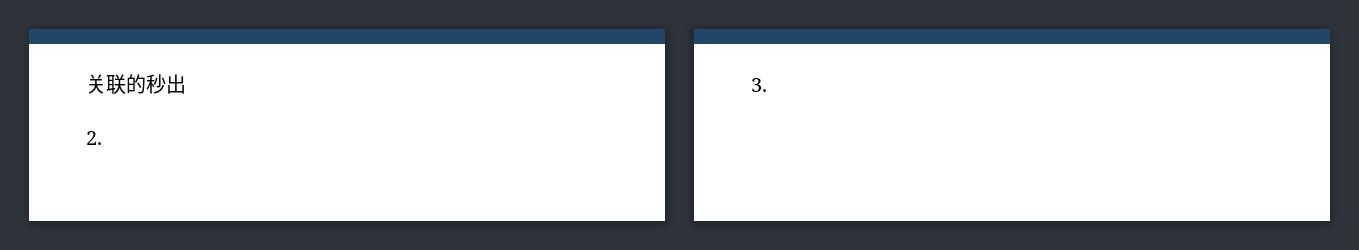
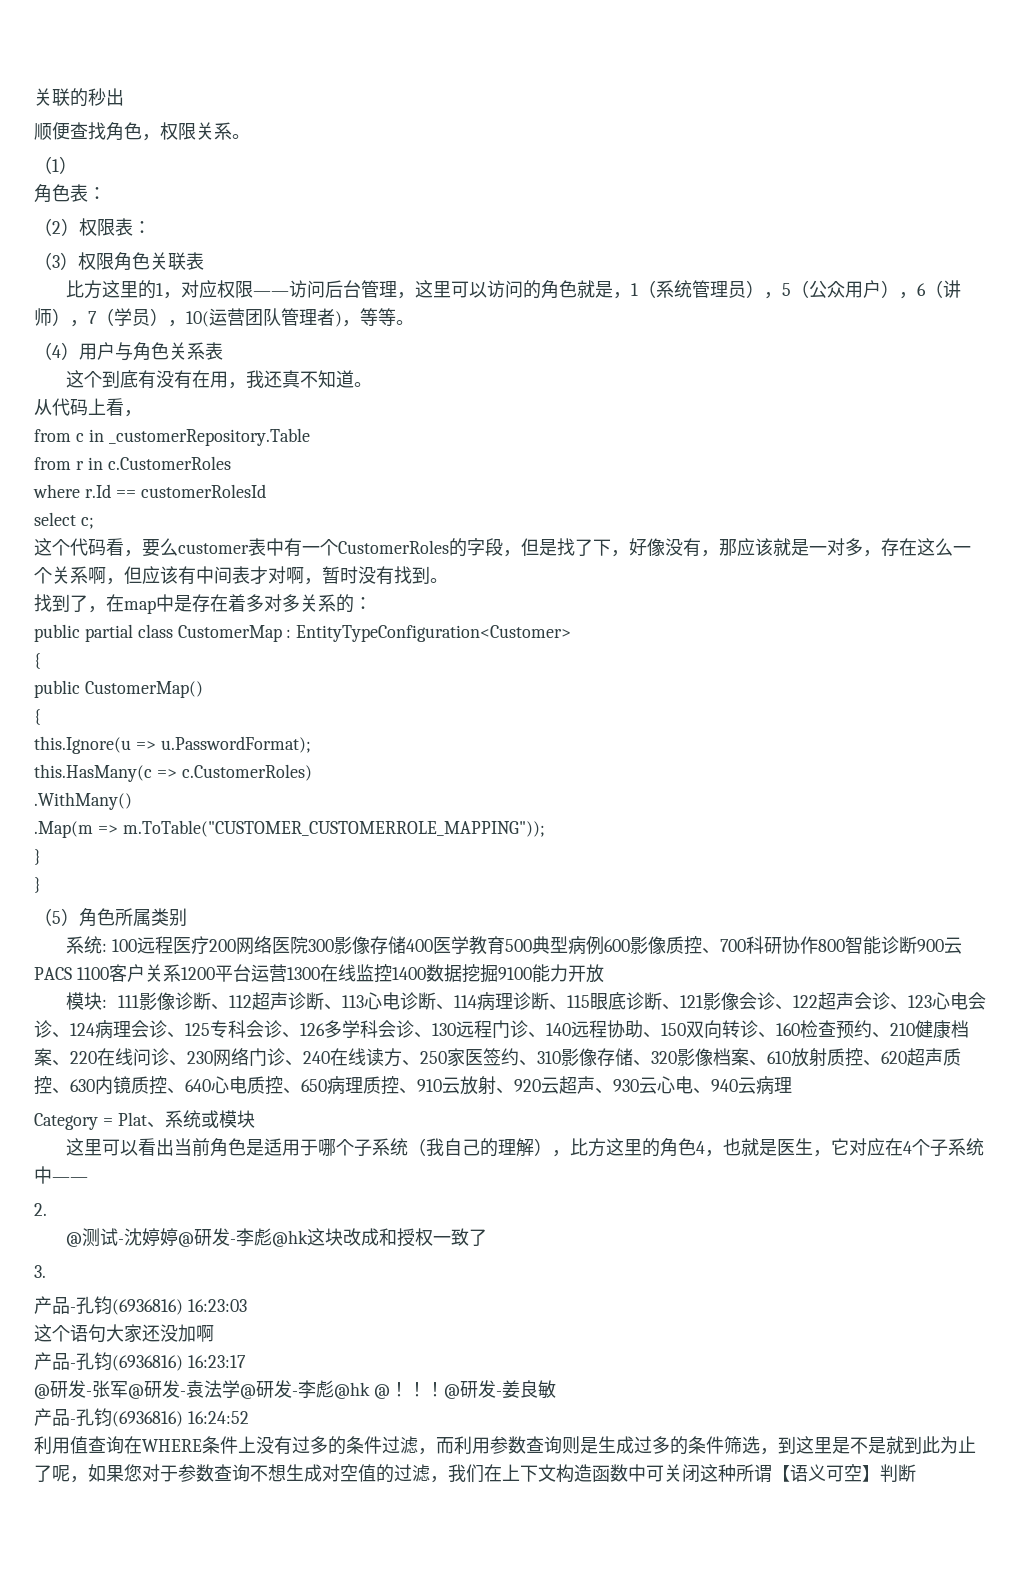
[86,131,102,145] [751,78,767,92] 2. // 3. -> [34,122,250,141] [34,156,77,174] [34,184,106,203] [34,218,151,236] [34,252,204,271] [65,280,961,299] [34,308,414,327] [34,342,223,361] [65,370,372,389] [34,398,142,417] [34,428,310,446] [34,456,231,470] [33,484,266,498] [34,512,94,529] [34,538,971,557] [34,566,448,585] [34,594,372,614] [34,624,572,642] [34,653,41,669] [34,680,203,698] [34,709,41,725] [34,736,311,754] [34,764,312,782] [34,792,132,810] [34,820,545,838] [34,849,41,865] [34,877,41,893] [34,908,187,927] [65,936,962,955] [34,964,604,983] [65,992,986,1011] [34,1020,969,1039] [34,1048,961,1067] [34,1076,792,1095] [34,1110,255,1130] [65,1138,984,1157] [34,1166,88,1184] [34,1203,47,1216] [65,1228,487,1247] [34,1265,46,1278] [34,1296,247,1315] [34,1324,214,1343] [34,1352,246,1371] [34,1380,556,1399] [34,1408,249,1427] [34,1436,976,1455] [34,1464,916,1483] 顺便查找角色，权限关系。 // （1） // 角色表： // （2）权限表： // （3）权限角色关联表 // 比方这里的1，对应权限——访问后台管理，这里可以访问的角色就是，1（系统管理员），5（公众用户），6（讲师），7（学员），10(运营团队管理者)，等等。 // （4）用户与角色关系表 // 这个到底有没有在用，我还真不知道。 // 从代码上看， // from c in _customerRepository.Table // from r in c.CustomerRoles // where r.Id == customerRolesId // select c; // 这个代码看，要么customer表中有一个CustomerRoles的字段，但是找了下，好像没有，那应该就是一对多，存在这么一个关系啊，但应该有中间表才对啊，暂时没有找到。 // 找到了，在map中是存在着多对多关系的： // public partial class CustomerMap : EntityTypeConfiguration<Customer> // { // public CustomerMap() // { // this.Ignore(u => u.PasswordFormat); // this.HasMany(c => c.CustomerRoles) // .WithMany() // .Map(m => m.ToTable("CUSTOMER_CUSTOMERROLE_MAPPING")); // } // } // （5）角色所属类别 // 系统: 100远程医疗200网络医院300影像存储400医学教育500典型病例600影像质控、700科研协作800智能诊断900云PACS 1100客户关系1200平台运营1300在线监控1400数据挖掘9100能力开放 // 模块: 111影像诊断、112超声诊断、113心电诊断、114病理诊断、115眼底诊断、121影像会诊、122超声会诊、123心电会诊、124病理会诊、125专科会诊、126多学科会诊、130远程门诊、140远程协助、150双向转诊、160检查预约、210健康档案、220在线问诊、230网络门诊、240在线读方、250家医签约、310影像存储、320影像档案、610放射质控、620超声质控、630内镜质控、640心电质控、650病理质控、910云放射、920云超声、930云心电、940云病理 // Category = Plat、系统或模块 // 这里可以看出当前角色是适用于哪个子系统（我自己的理解），比方这里的角色4，也就是医生，它对应在4个子系统中—— // 2. // @测试-沈婷婷@研发-李彪@hk这块改成和授权一致了 // 3. // 产品-孔钧(6936816) 16:23:03 // 这个语句大家还没加啊 // 产品-孔钧(6936816) 16:23:17 // @研发-张军@研发-袁法学@研发-李彪@hk @！！！@研发-姜良敏 // 产品-孔钧(6936816) 16:24:52 // 利用值查询在WHERE条件上没有过多的条件过滤，而利用参数查询则是生成过多的条件筛选，到这里是不是就到此为止了呢，如果您对于参数查询不想生成对空值的过滤，我们在上下文构造函数中可关闭这种所谓【语义可空】判断

